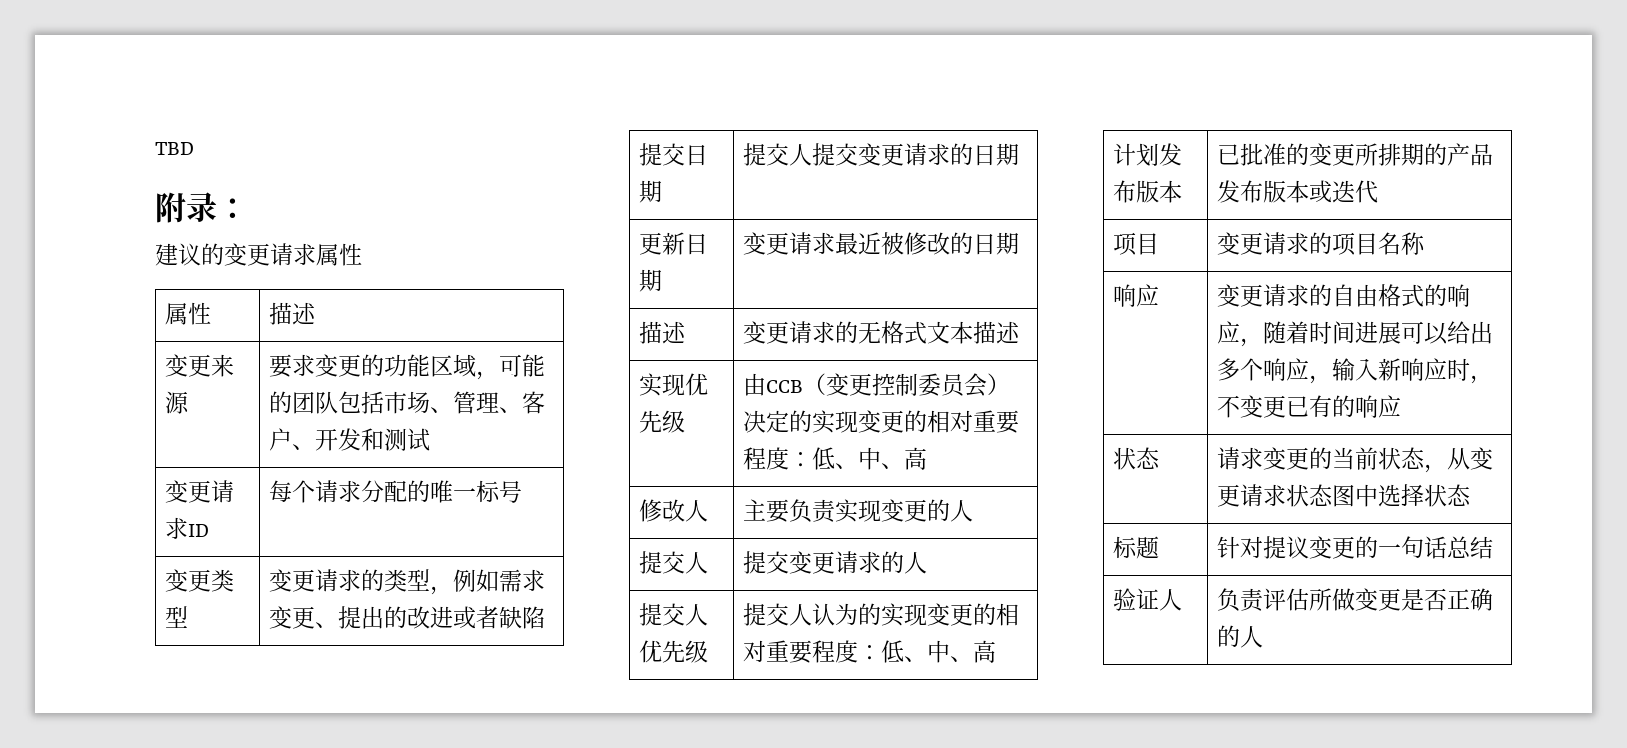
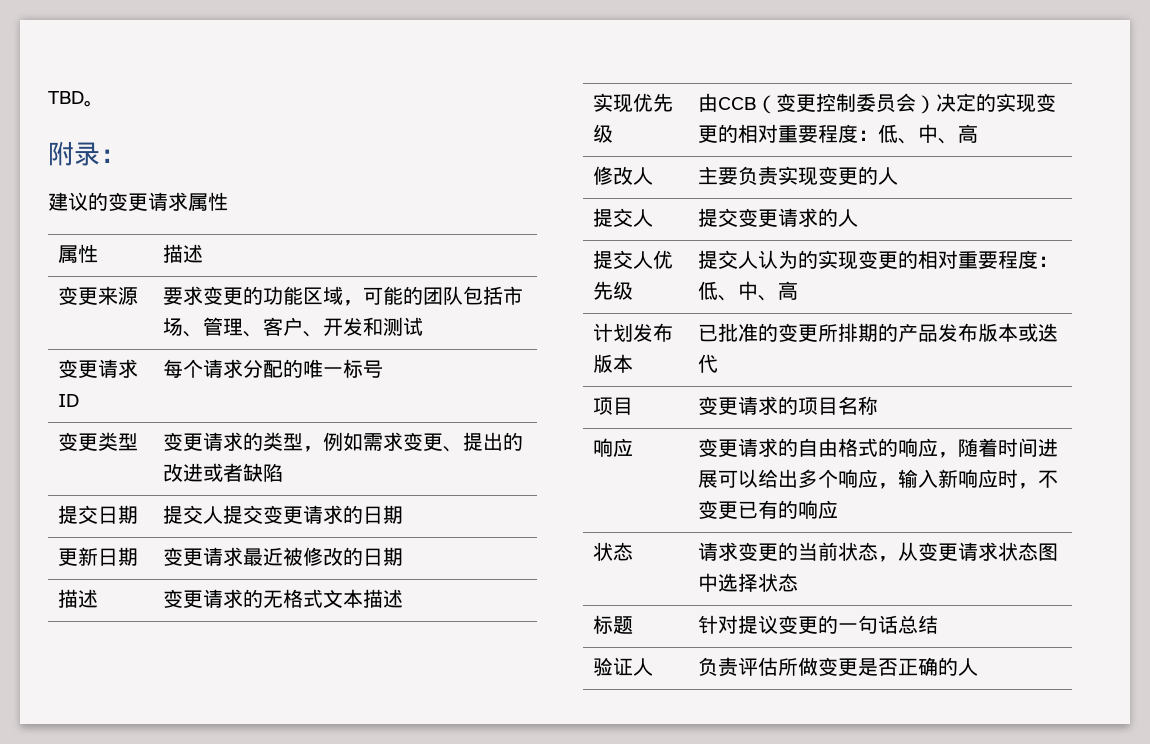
(194, 148) none -> [84,100,104,107] 。

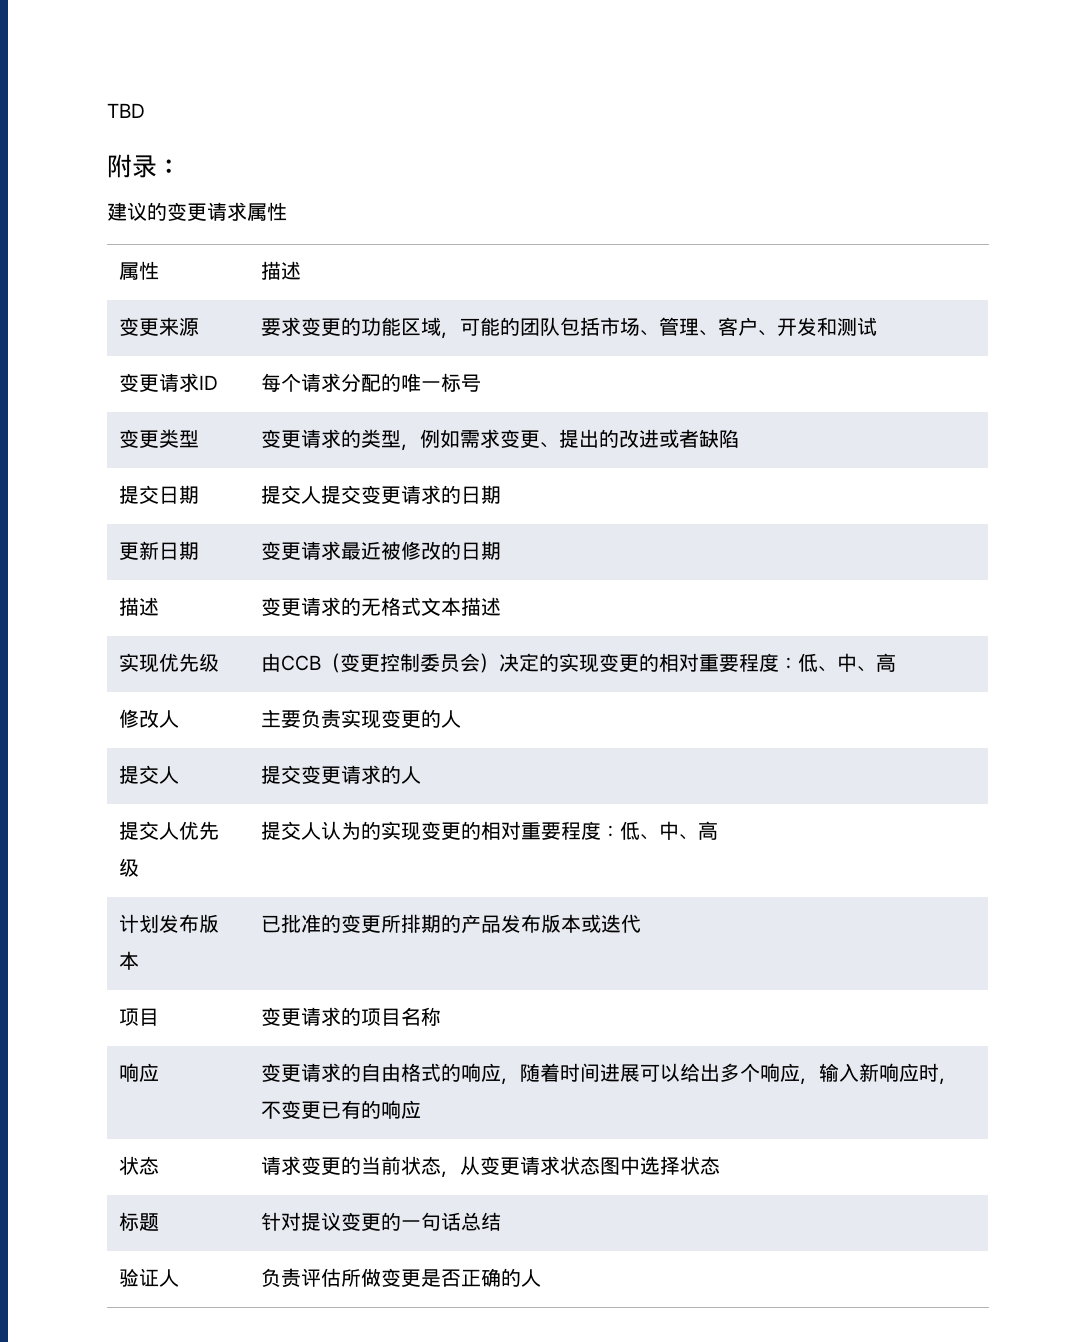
[84,100,104,107] 。 -> (145, 110) none

